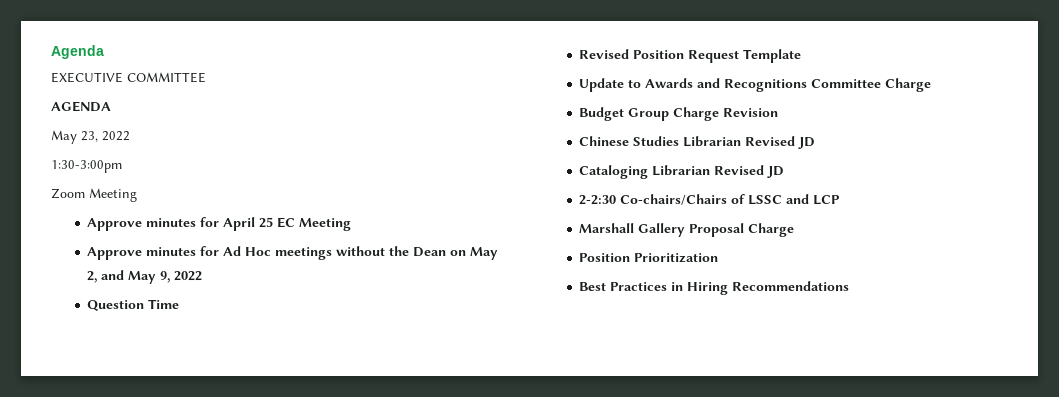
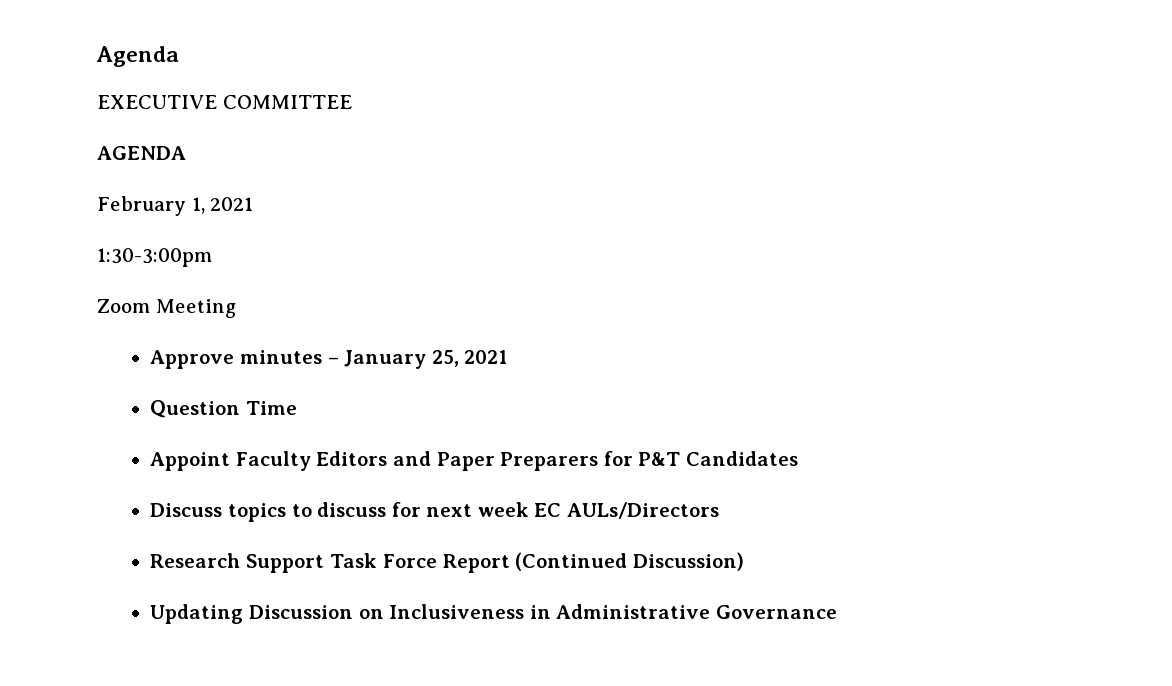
[51,130,130,144] May 23, 2022 -> [97,196,254,216] February 1, 2021
[200,217,352,231] [87,246,499,260] [87,270,203,284] [87,299,180,311] [579,49,802,63] [579,78,932,92] [579,107,779,121] [579,136,816,149] [579,165,785,179] [579,194,841,205] [579,223,795,237] [579,253,719,263] [579,281,850,295] for April 25 EC Meeting // Approve minutes for Ad Hoc meetings without the Dean on May 2, and May 9, 2022 // Question Time // Revised Position Request Template // Update to Awards and Recognitions Committee Charge // Budget Group Charge Revision // Chinese Studies Librarian Revised JD // Cataloging Librarian Revised JD // 2-2:30 Co-chairs/Chairs of LSSC and LCP // Marshall Gallery Proposal Charge // Position Prioritization // Best Practices in Hiring Recommendations -> [327,350,508,369] [150,400,297,418] [150,451,798,471] [150,502,719,522] [150,552,744,573] [150,604,837,624] – January 25, 2021 // Question Time // Appoint Faculty Editors and Paper Preparers for P&T Candidates // Discuss topics to discuss for next week EC AULs/Directors // Research Support Task Force Report (Continued Discussion) // Updating Discussion on Inclusiveness in Administrative Governance

